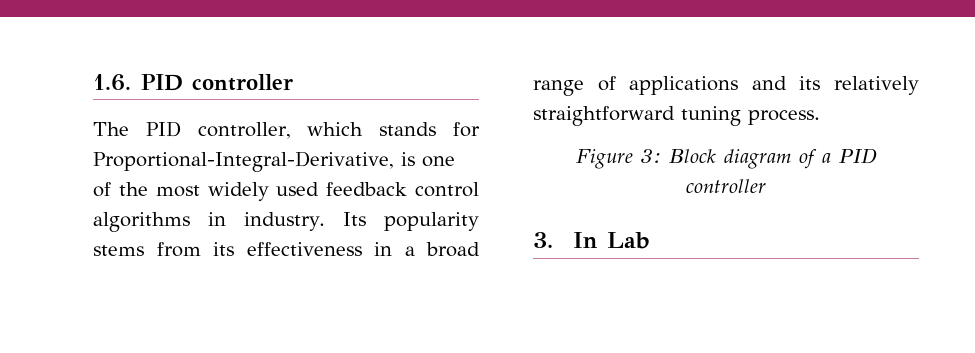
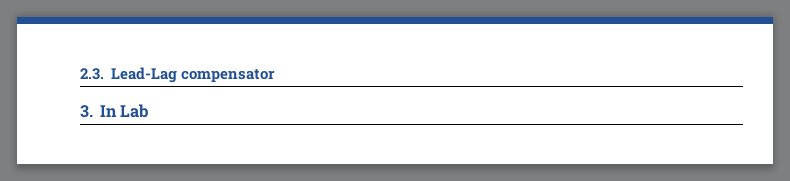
[93,74,294,91] [93,121,480,139] [93,151,455,172] [93,182,479,201] [93,212,479,232] [93,242,480,257] [533,76,919,96] [533,106,820,126] [575,148,877,169] [686,179,766,193] 1.6. PID controller // The PID controller, which stands for Proportional-Integral-Derivative, is one of the most widely used feedback control algorithms in industry. Its popularity stems from its effectiveness in a broad range of applications and its relatively straightforward tuning process. // Figure 3: Block diagram of a PID controller -> [80,67,275,83] 2.3. Lead-Lag compensator

